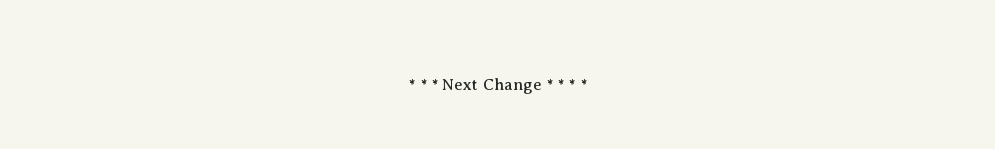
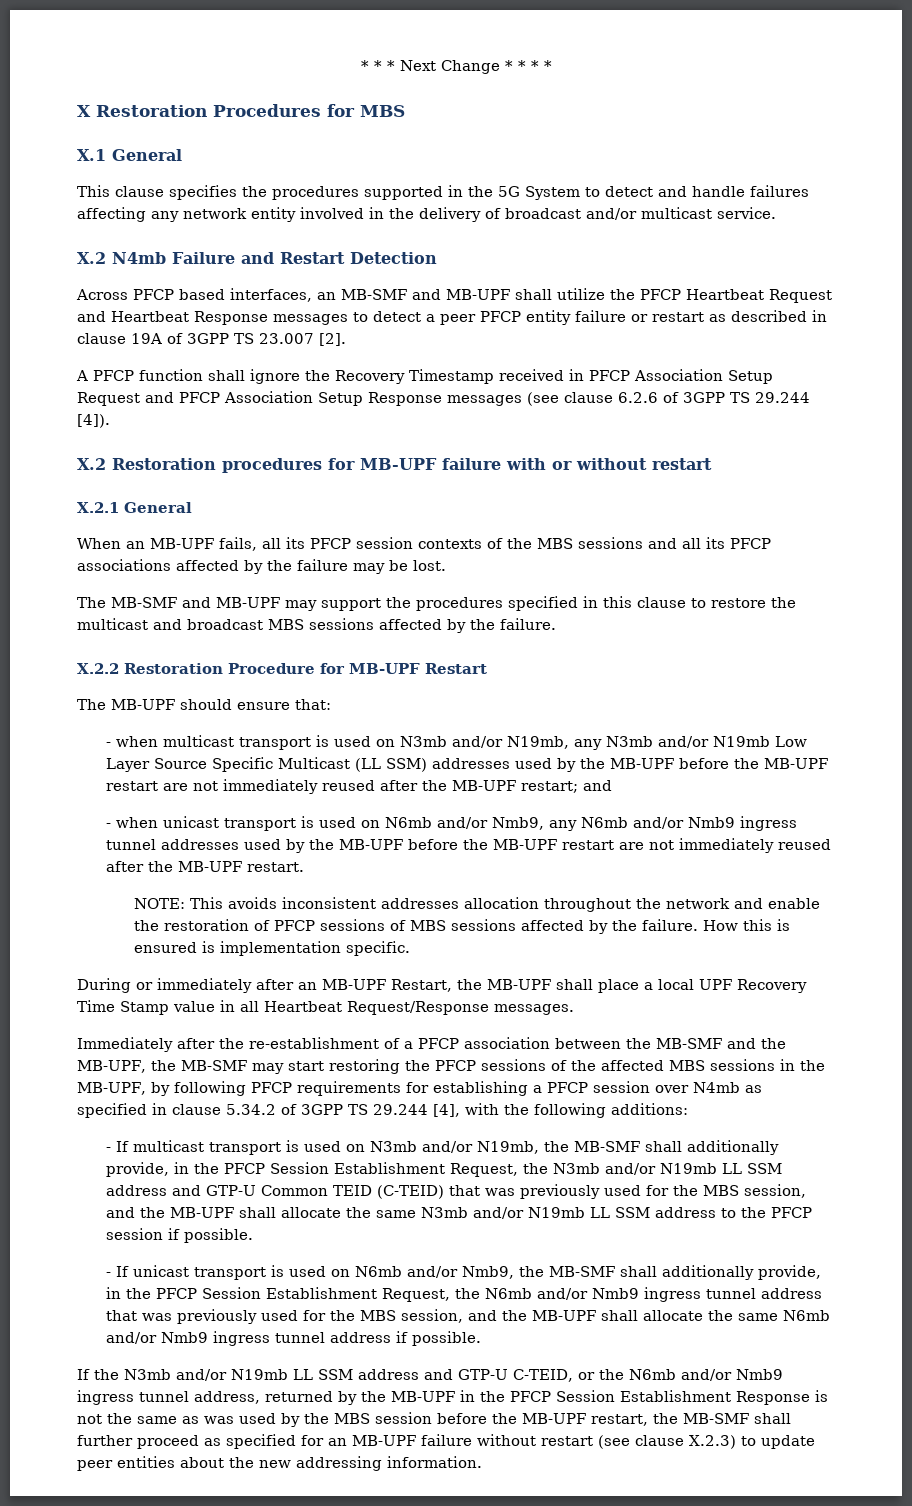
(587, 84) none -> [77,104,405,117] [77,149,182,161] [77,185,809,200] [77,207,776,222] [77,252,437,264] [76,288,832,303] [77,310,827,325] [77,333,346,346] [76,369,773,384] [77,391,810,406] [77,414,110,428] [77,458,712,473] [77,502,192,513] [77,537,771,551] [77,559,446,574] [77,596,796,611] [77,618,556,633] [77,663,487,674] [77,699,331,710] [105,735,807,750] [105,757,828,772] [105,779,612,794] [105,816,797,831] [105,838,831,853] [105,861,304,872] [134,897,821,912] [134,919,791,934] [134,941,411,956] [77,978,807,993] [77,1000,574,1015] [77,1037,786,1052] [77,1059,825,1074] [77,1081,762,1096] [77,1103,688,1118] [105,1140,779,1155] [105,1162,782,1177] [105,1184,806,1199] [105,1207,812,1219] [105,1228,253,1243] [105,1265,821,1280] [105,1287,822,1302] [105,1309,830,1324] [105,1331,481,1346] [77,1369,783,1382] [77,1390,828,1405] [77,1412,791,1427] [77,1434,815,1449] [77,1456,482,1471] // X Restoration Procedures for MBS // X.1 General // This clause specifies the procedures supported in the 5G System to detect and handle failures affecting any network entity involved in the delivery of broadcast and/or multicast service. // X.2 N4mb Failure and Restart Detection // Across PFCP based interfaces, an MB-SMF and MB-UPF shall utilize the PFCP Heartbeat Request and Heartbeat Response messages to detect a peer PFCP entity failure or restart as described in clause 19A of 3GPP TS 23.007 [2]. // A PFCP function shall ignore the Recovery Timestamp received in PFCP Association Setup Request and PFCP Association Setup Response messages (see clause 6.2.6 of 3GPP TS 29.244 [4]). // X.2 Restoration procedures for MB-UPF failure with or without restart // X.2.1 General // When an MB-UPF fails, all its PFCP session contexts of the MBS sessions and all its PFCP associations affected by the failure may be lost. // The MB-SMF and MB-UPF may support the procedures specified in this clause to restore the multicast and broadcast MBS sessions affected by the failure. // X.2.2 Restoration Procedure for MB-UPF Restart // The MB-UPF should ensure that: // - when multicast transport is used on N3mb and/or N19mb, any N3mb and/or N19mb Low Layer Source Specific Multicast (LL SSM) addresses used by the MB-UPF before the MB-UPF restart are not immediately reused after the MB-UPF restart; and // - when unicast transport is used on N6mb and/or Nmb9, any N6mb and/or Nmb9 ingress tunnel addresses used by the MB-UPF before the MB-UPF restart are not immediately reused after the MB-UPF restart. // NOTE: This avoids inconsistent addresses allocation throughout the network and enable the restoration of PFCP sessions of MBS sessions affected by the failure. How this is ensured is implementation specific. // During or immediately after an MB-UPF Restart, the MB-UPF shall place a local UPF Recovery Time Stamp value in all Heartbeat Request/Response messages. // Immediately after the re-establishment of a PFCP association between the MB-SMF and the MB-UPF, the MB-SMF may start restoring the PFCP sessions of the affected MBS sessions in the MB-UPF, by following PFCP requirements for establishing a PFCP session over N4mb as specified in clause 5.34.2 of 3GPP TS 29.244 [4], with the following additions: // - If multicast transport is used on N3mb and/or N19mb, the MB-SMF shall additionally provide, in the PFCP Session Establishment Request, the N3mb and/or N19mb LL SSM address and GTP-U Common TEID (C-TEID) that was previously used for the MBS session, and the MB-UPF shall allocate the same N3mb and/or N19mb LL SSM address to the PFCP session if possible. // - If unicast transport is used on N6mb and/or Nmb9, the MB-SMF shall additionally provide, in the PFCP Session Establishment Request, the N6mb and/or Nmb9 ingress tunnel address that was previously used for the MBS session, and the MB-UPF shall allocate the same N6mb and/or Nmb9 ingress tunnel address if possible. // If the N3mb and/or N19mb LL SSM address and GTP-U C-TEID, or the N6mb and/or Nmb9 ingress tunnel address, returned by the MB-UPF in the PFCP Session Establishment Response is not the same as was used by the MBS session before the MB-UPF restart, the MB-SMF shall further proceed as specified for an MB-UPF failure without restart (see clause X.2.3) to update peer entities about the new addressing information.

